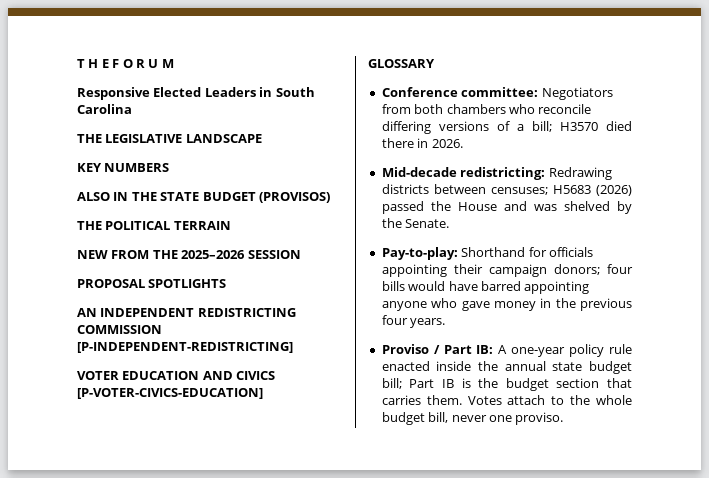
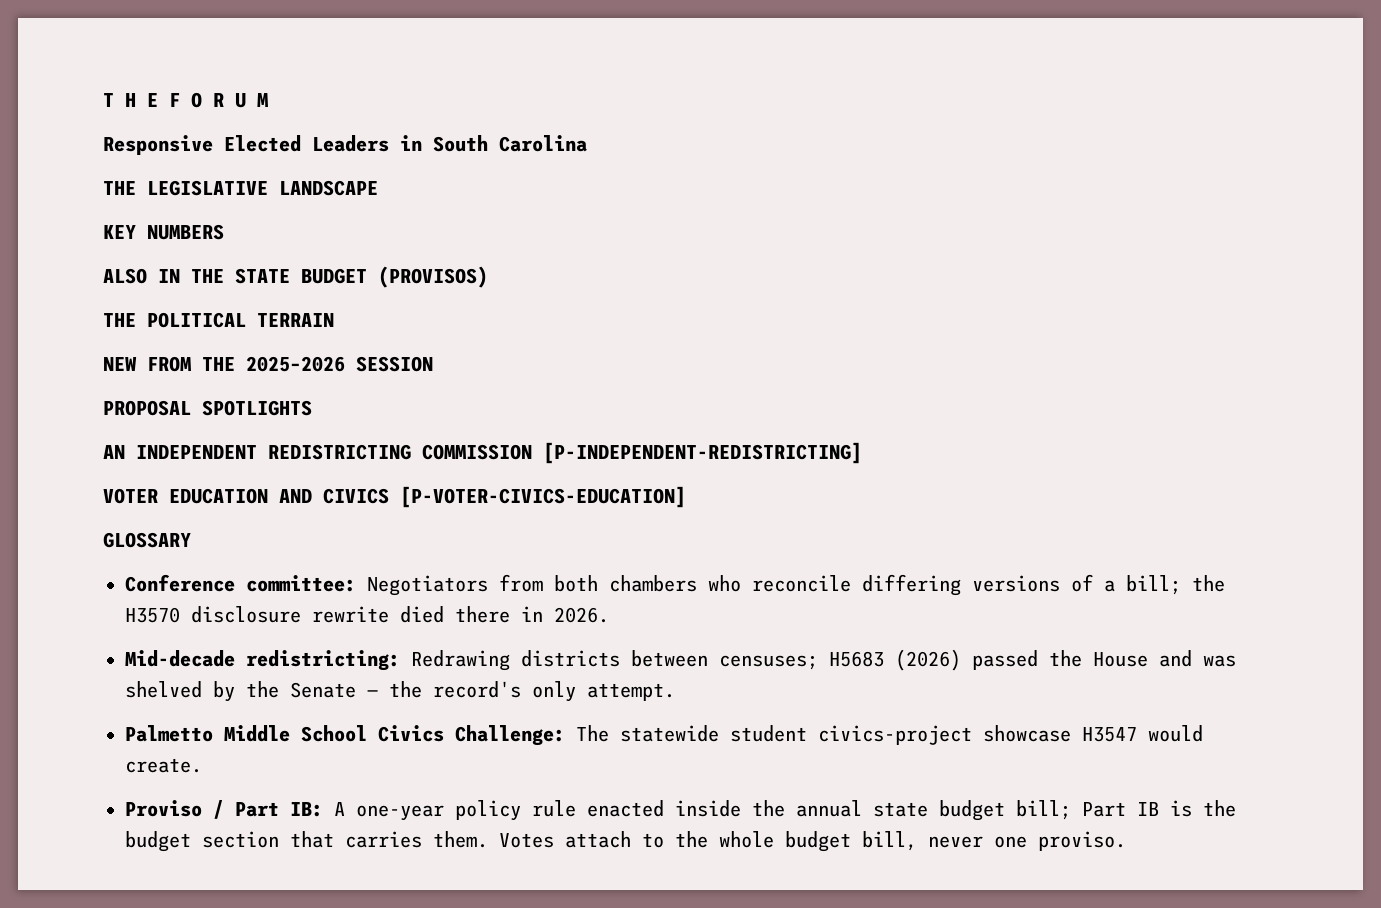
[559,122,598,131] H3570 -> [1192,575,1225,592] [125,606,389,623] the H3570 disclosure rewrite
[405,219,450,228] [381,247,593,260] [381,264,633,277] [381,281,590,294] [381,298,632,311] [381,315,446,328] Senate. // Pay-to-play: Shorthand for officials appointing their campaign donors; four bills would have barred appointing anyone who gave money in the previous four years. -> [290,681,675,702] [125,725,1203,746] [125,758,202,773] Senate — the record's only attempt. // Palmetto Middle School Civics Challenge: The statewide student civics-project showcase H3547 would create.

